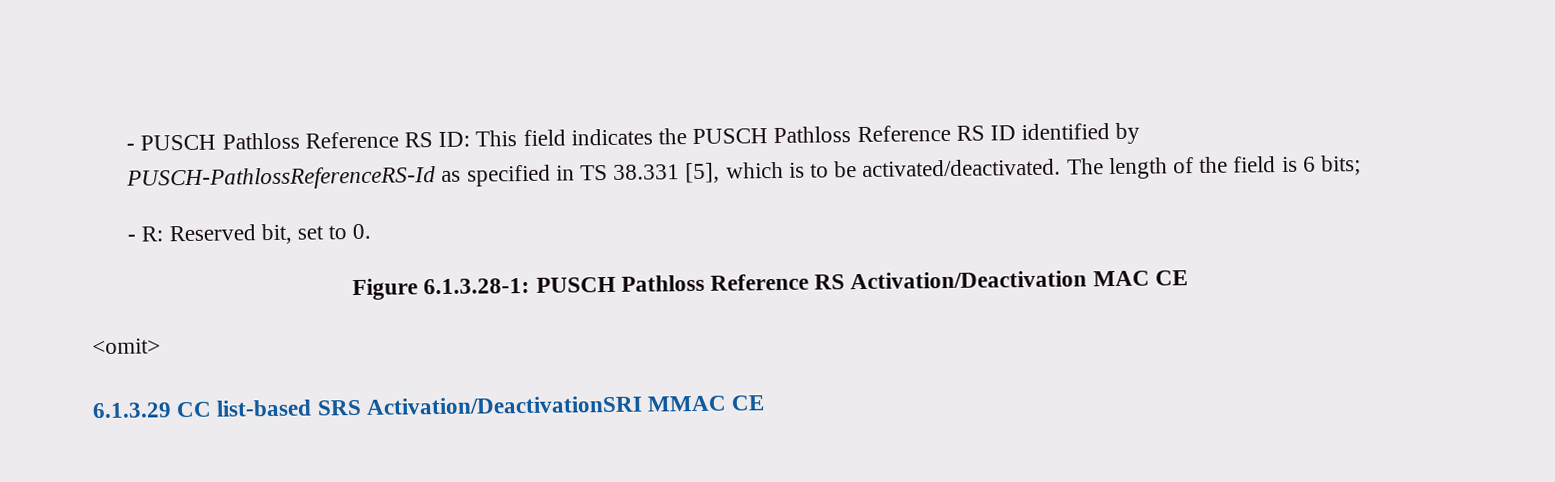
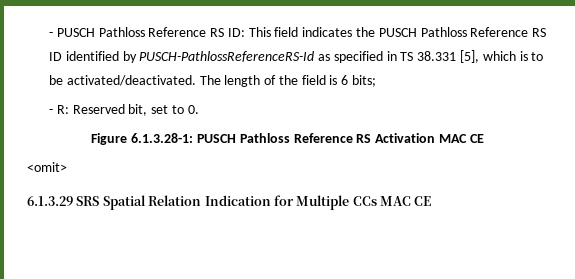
[850,270,1088,290] Activation/Deactivation -> [375,133,436,143] Activation
[176,395,728,418] CC list-based SRS Activation/DeactivationSRI MMAC -> [76,195,411,210] SRS Spatial Relation Indication for Multiple CCs MAC

